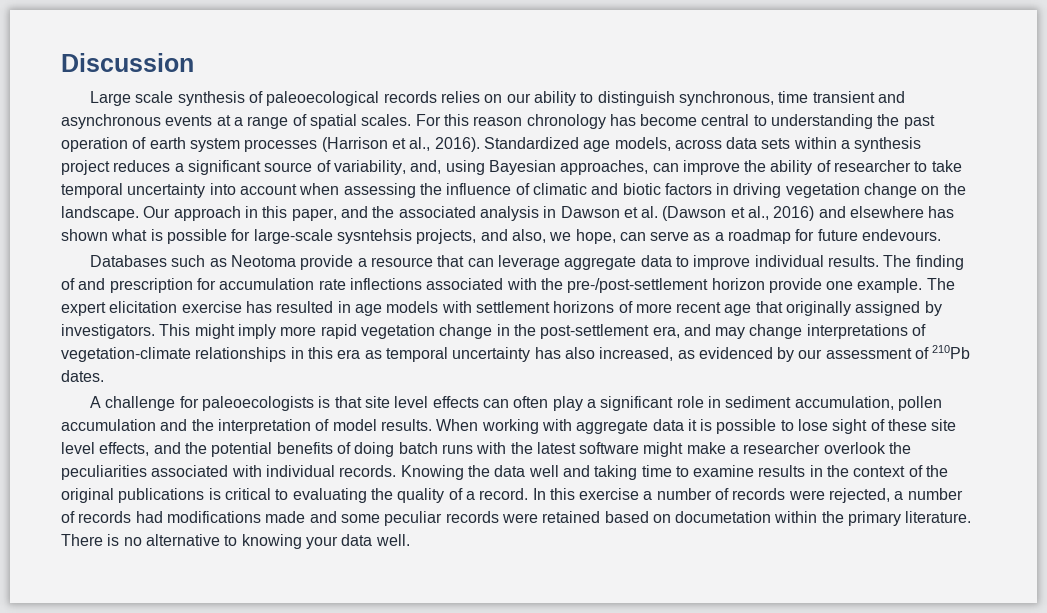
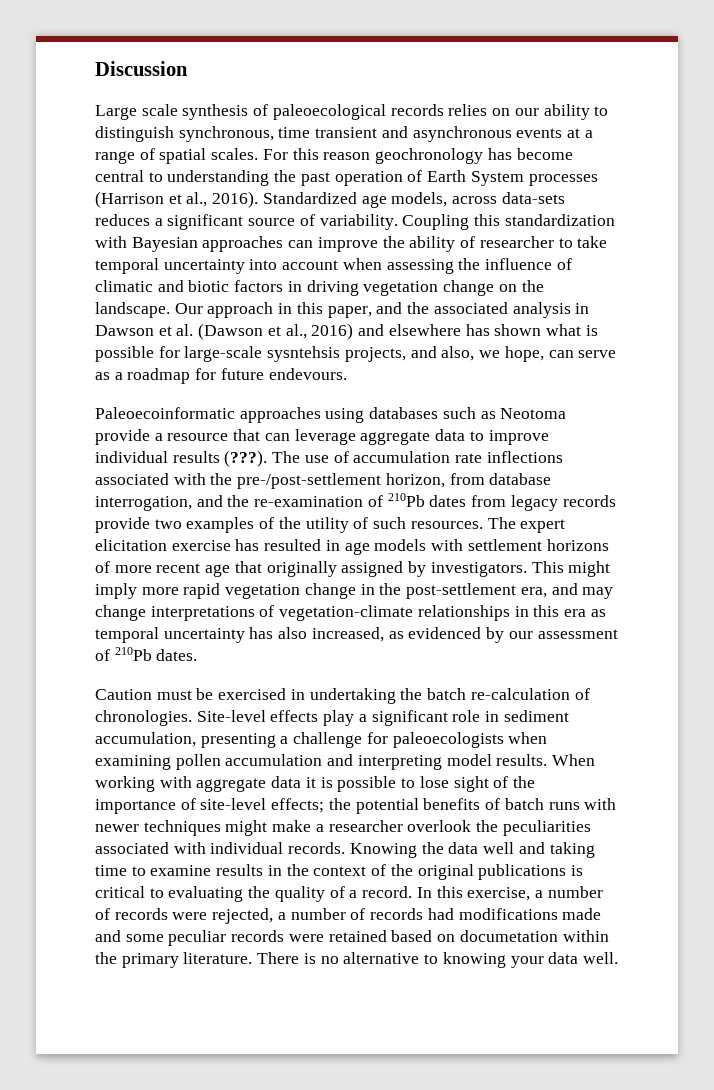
[526,114,606,129] chronology -> [375,148,484,164] geochronology
[149,137,240,152] earth system -> [427,170,524,186] Earth System
[726,137,922,152] [61,160,110,175] data sets within a synthesis project -> [501,192,565,204] data-sets
[333,160,649,175] variability, and, using Bayesian approaches, -> [319,214,615,230] [95,236,284,252] variability. Coupling this standardization with Bayesian approaches
[90,255,168,267] Databases -> [95,407,439,423] Paleoecoinformatic approaches using databases
[827,255,964,270] [61,278,216,293] results. The finding of and prescription for -> [172,450,349,467] results (???). The use of
[711,278,923,293] horizon provide one example. -> [385,473,552,488] [95,493,616,511] [95,517,483,533] horizon, from database interrogation, and the re-examination of 210Pb dates from legacy records provide two examples of the utility of such resources.
[90,396,549,411] A challenge for paleoecologists is that site level effects can often -> [95,688,590,704] [95,710,319,726] Caution must be exercised in undertaking the batch re-calculation of chronologies. Site-level effects
[897,396,942,411] [61,419,330,434] pollen accumulation and the interpretation of -> [200,732,548,748] [95,754,442,770] presenting a challenge for paleoecologists when examining pollen accumulation and interpreting
[888,419,957,431] [61,442,181,456] these site level effects, and -> [512,776,535,788] [95,798,325,814] the importance of site-level effects;
[354,442,395,457] doing -> (501, 804) none
[510,442,640,454] the latest software -> [95,820,221,836] newer techniques
[579,488,640,500] exercise -> [467,887,531,901] exercise,

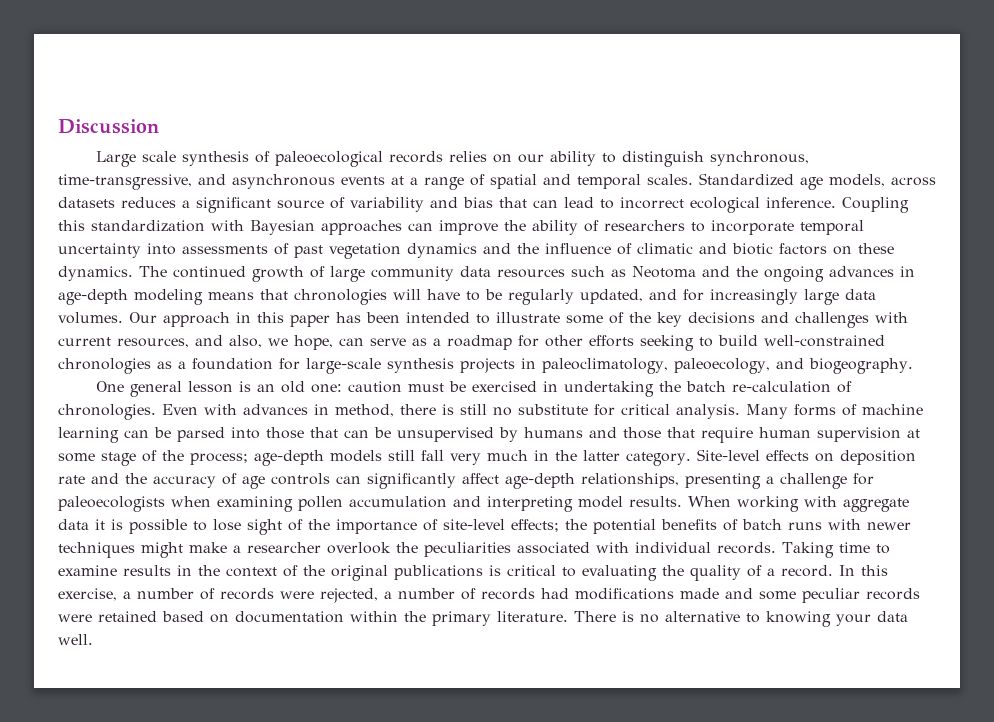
[278,127,378,138] time transient -> [58,174,192,190] time-transgressive,
[211,148,573,164] [95,170,598,186] [95,191,259,208] scales. For this reason geochronology has become central to understanding the past operation of Earth System processes (Harrison et al., 2016). -> [543,174,693,189] and temporal scales.
[501,192,565,204] data-sets -> [58,197,115,208] datasets
[319,214,398,230] variability. -> [350,197,836,213] variability and bias that can lead to incorrect ecological inference.
[479,236,608,248] [95,258,454,274] researcher to take temporal uncertainty into account when assessing -> [604,220,864,235] [58,243,511,259] researchers to incorporate temporal uncertainty into assessments of past vegetation dynamics and
[287,280,544,296] [95,302,590,318] [95,323,598,340] [95,346,406,362] in driving vegetation change on the landscape. Our approach in this paper, and the associated analysis in Dawson et al. (Dawson et al., 2016) and elsewhere has shown what is possible for large-scale sysntehsis projects, -> [833,243,894,255] [58,266,915,282] [58,289,876,305] [58,312,908,328] [58,337,189,348] on these dynamics. The continued growth of large community data resources such as Neotoma and the ongoing advances in age-depth modeling means that chronologies will have to be regularly updated, and for increasingly large data volumes. Our approach in this paper has been intended to illustrate some of the key decisions and challenges with current resources,
[220,368,347,380] [95,407,567,423] [95,429,549,445] [95,450,563,467] [95,473,552,489] [95,493,616,511] [95,517,566,533] [95,539,609,555] [95,561,611,577] [95,583,614,599] [95,605,606,621] [95,627,618,643] [95,647,198,661] [95,689,152,700] future endevours. // Paleoecoinformatic approaches using databases such as Neotoma provide a resource that can leverage aggregate data to improve individual results (???). The use of accumulation rate inflections associated with the pre-/post-settlement horizon, from database interrogation, and the re-examination of 210Pb dates from legacy records provide two examples of the utility of such resources. The expert elicitation exercise has resulted in age models with settlement horizons of more recent age that originally assigned by investigators. This might imply more rapid vegetation change in the post-settlement era, and may change interpretations of vegetation-climate relationships in this era as temporal uncertainty has also increased, as evidenced by our assessment of 210Pb dates. // Caution -> [545,335,885,351] [58,358,913,374] [95,381,402,397] other efforts seeking to build well-constrained chronologies as a foundation for large-scale synthesis projects in paleoclimatology, paleoecology, and biogeography. // One general lesson is an old one: caution
[196,710,569,726] [95,732,196,747] Site-level effects play a significant role in sediment accumulation, -> [162,404,923,419] [58,427,920,443] [58,449,916,466] [58,473,679,489] Even with advances in method, there is still no substitute for critical analysis. Many forms of machine learning can be parsed into those that can be unsupervised by humans and those that require human supervision at some stage of the process; age-depth models still fall very much in the latter category. Site-level effects on deposition rate and the accuracy of age controls can significantly affect age-depth relationships,
[349,842,595,858] Knowing the data well and taking -> [782,542,834,558] Taking
[459,930,558,942] documetation -> [235,611,344,623] documentation

